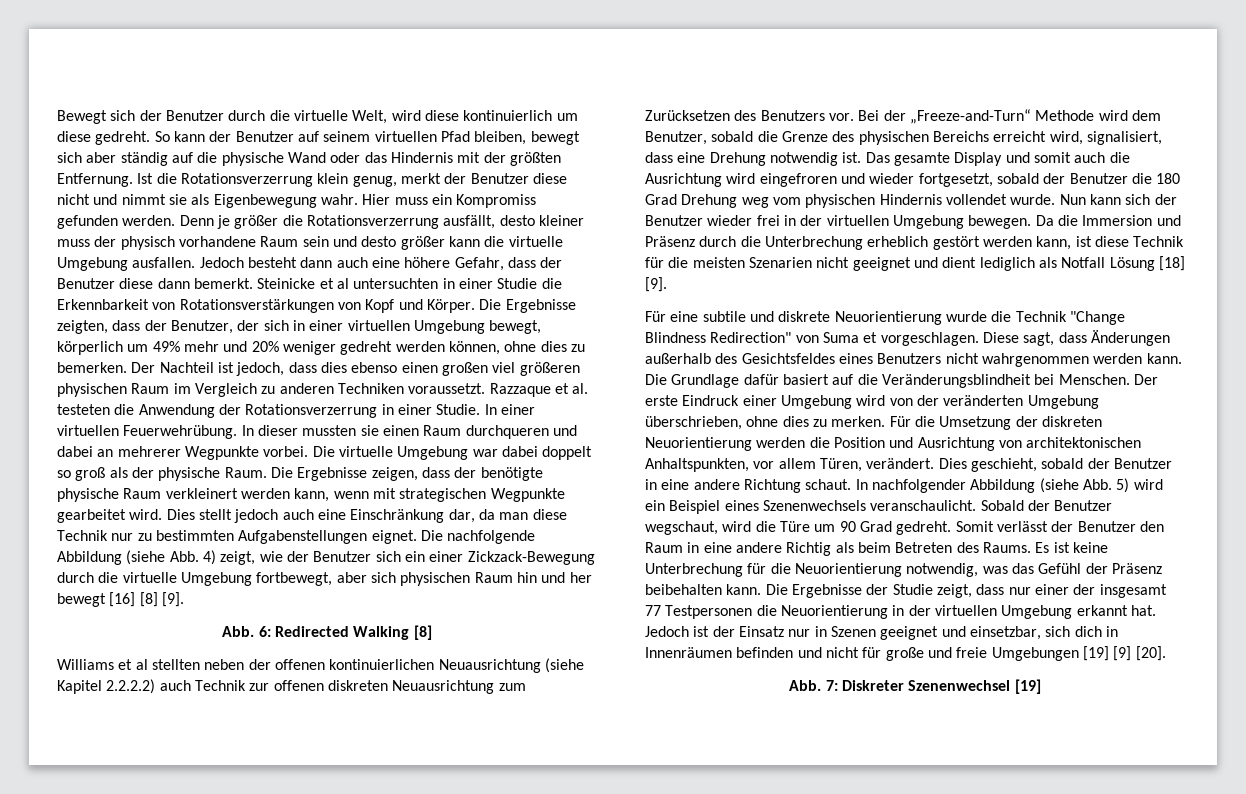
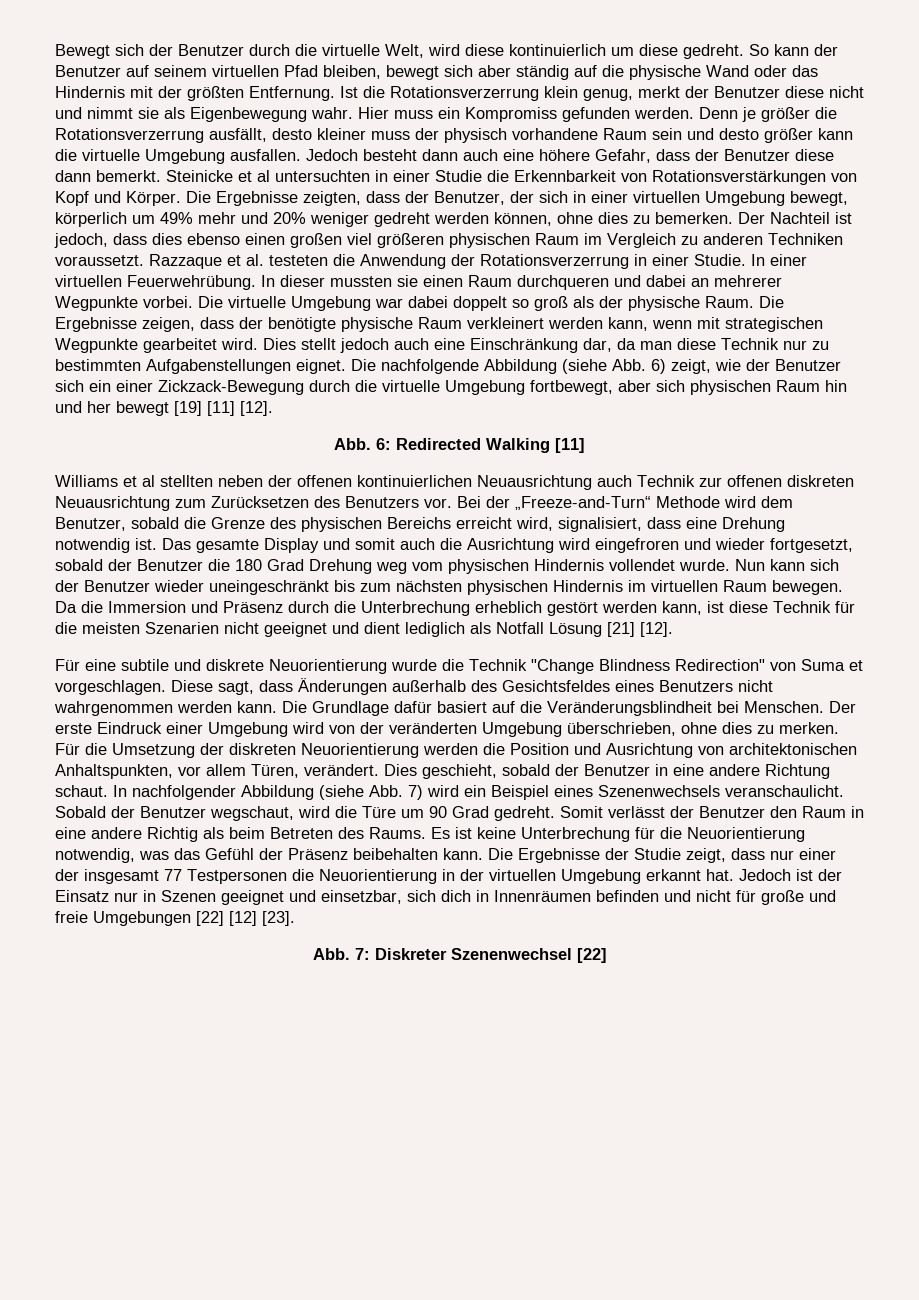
[202,550,216,565] 4) -> [651,359,666,374] 6)
[109,592,184,607] [16] [8] [9]. -> [174,401,273,416] [19] [11] [12].
[413,625,432,640] [8] -> [555,438,585,453] [11]
[544,658,584,673] [57,679,156,694] (siehe Kapitel 2.2.2.2) -> (592, 482) none
[756,215,964,229] frei in der virtuellen Umgebung -> [209,580,767,595] uneingeschränkt bis zum nächsten physischen Hindernis im virtuellen Raum
[1158,256,1185,271] [645,277,667,292] [18] [9]. -> [607,622,673,637] [21] [12].
[1116,478,1130,493] 5) -> [408,785,423,800] 7)
[1082,646,1166,661] [19] [9] [20]. -> [196,911,295,926] [22] [12] [23].
[1014,679,1041,694] [19] -> [576,948,607,963] [22]

